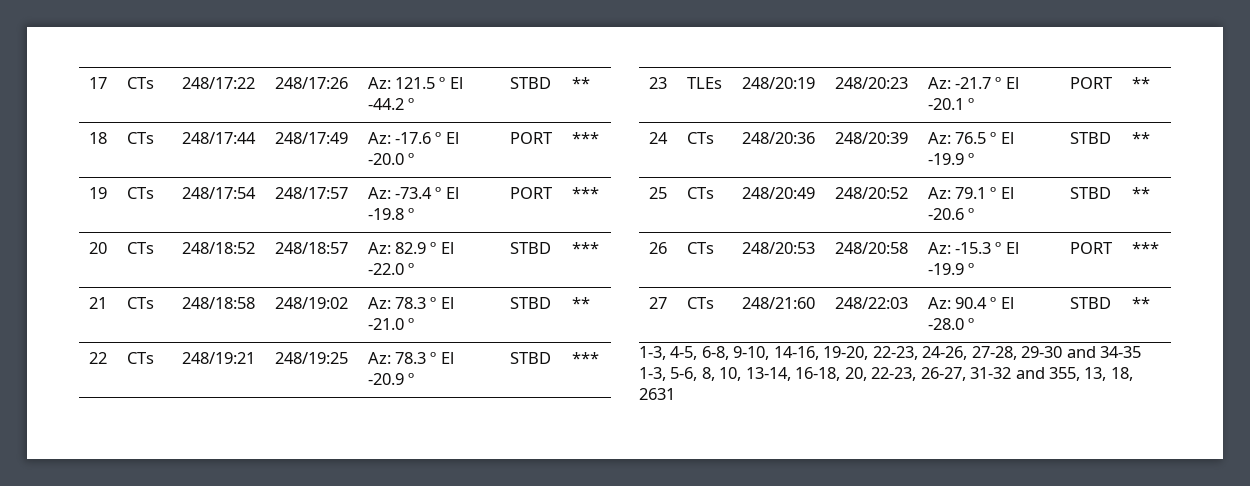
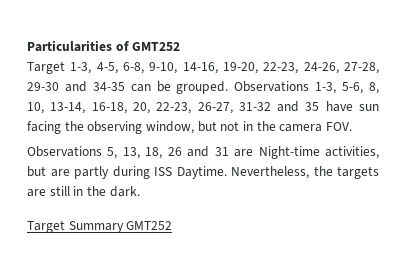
[88,77,107,89] [126,77,154,89] [181,77,255,89] [274,77,348,89] [367,77,463,89] [367,98,414,110] [509,77,551,89] [571,77,590,89] [88,132,107,144] [126,132,154,144] [181,132,256,144] [274,132,348,144] [367,132,459,144] [367,153,414,165] [509,132,552,144] [571,132,599,144] [88,187,107,199] [126,187,154,199] [181,187,256,199] [274,187,348,199] [367,187,459,199] [367,208,414,220] [509,187,552,199] [571,187,599,199] [88,242,107,254] [126,242,154,254] [181,242,255,254] [274,242,348,254] [367,242,454,254] [367,263,414,275] [509,242,551,254] [571,242,599,254] [88,297,107,309] [126,297,154,309] [181,297,255,309] [274,297,348,309] [367,297,454,309] [367,318,414,330] [509,297,551,309] [571,297,590,309] [88,352,107,364] [126,352,154,364] [181,352,255,364] [274,352,348,364] [367,352,454,364] [367,373,414,385] [509,352,551,364] [571,352,599,364] [648,77,667,89] [686,77,722,89] [741,77,815,89] [834,77,908,89] [927,77,1019,89] [927,98,974,110] [1069,77,1112,89] [1131,77,1150,89] [648,132,668,144] [686,132,714,144] [741,132,815,144] [834,132,908,144] [927,132,1014,144] [927,153,974,165] [1069,132,1111,144] [1131,132,1150,144] [648,187,667,199] [686,187,714,199] [741,187,815,199] [834,187,908,199] [927,187,1014,199] [927,208,974,220] [1069,187,1111,199] [1131,187,1150,199] [648,242,667,254] [686,242,714,254] [741,242,815,254] [834,242,908,254] [927,242,1019,254] [927,263,974,275] [1069,242,1112,254] [1131,242,1159,254] [648,297,667,309] [686,297,714,309] [741,297,815,309] [834,297,908,309] [927,297,1014,309] [927,318,974,330] [1069,297,1111,309] [1131,297,1150,309] 17 | CTs | 248/17:22 | 248/17:26 | Az: 121.5 º El -44.2 º | STBD | ** // 18 | CTs | 248/17:44 | 248/17:49 | Az: -17.6 º El -20.0 º | PORT | *** // 19 | CTs | 248/17:54 | 248/17:57 | Az: -73.4 º El -19.8 º | PORT | *** // 20 | CTs | 248/18:52 | 248/18:57 | Az: 82.9 º El -22.0 º | STBD | *** // 21 | CTs | 248/18:58 | 248/19:02 | Az: 78.3 º El -21.0 º | STBD | ** // 22 | CTs | 248/19:21 | 248/19:25 | Az: 78.3 º El -20.9 º | STBD | *** // 23 | TLEs | 248/20:19 | 248/20:23 | Az: -21.7 º El -20.1 º | PORT | ** // 24 | CTs | 248/20:36 | 248/20:39 | Az: 76.5 º El -19.9 º | STBD | ** // 25 | CTs | 248/20:49 | 248/20:52 | Az: 79.1 º El -20.6 º | STBD | ** // 26 | CTs | 248/20:53 | 248/20:58 | Az: -15.3 º El -19.9 º | PORT | *** // 27 | CTs | 248/21:60 | 248/22:03 | Az: 90.4 º El -28.0 º | STBD | ** // -> [27,40,181,52] [27,61,65,74] Particularities of GMT252 // Target
(1142, 352) none -> [130,81,310,94] can be grouped. Observations
[1049,367,1133,381] [639,388,675,400] 355, 13, 18, 2631 -> [305,101,380,112] [27,121,352,134] [27,146,380,159] [27,166,379,179] [27,186,140,197] [27,220,173,233] 35 have sun facing the observing window, but not in the camera FOV. // Observations 5, 13, 18, 26 and 31 are Night-time activities, but are partly during ISS Daytime. Nevertheless, the targets are still in the dark. // Target Summary GMT252

